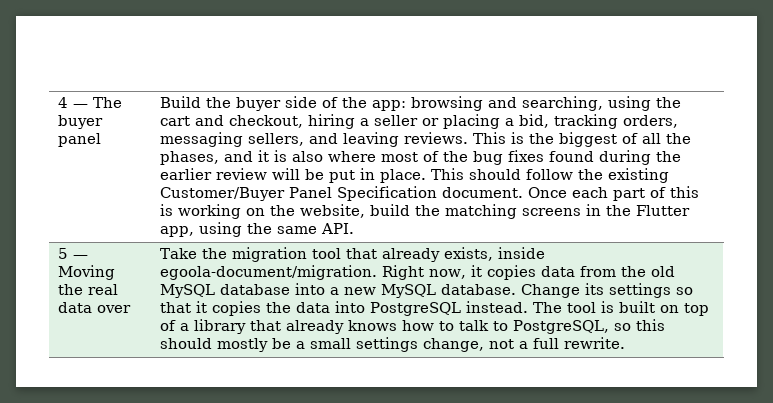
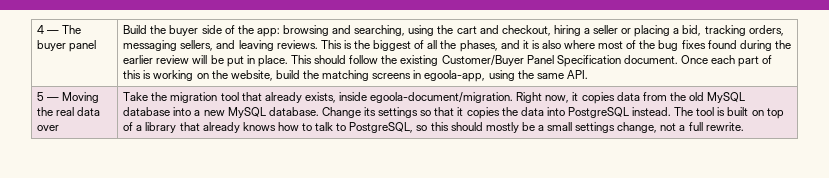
[605,205,690,216] [159,226,194,237] the Flutter app, -> [424,70,486,82] egoola-app,

